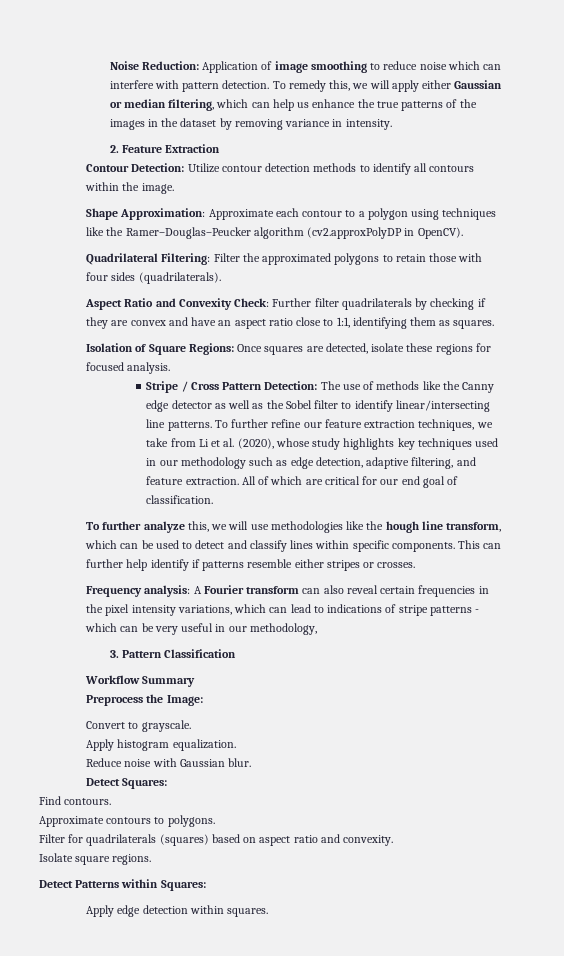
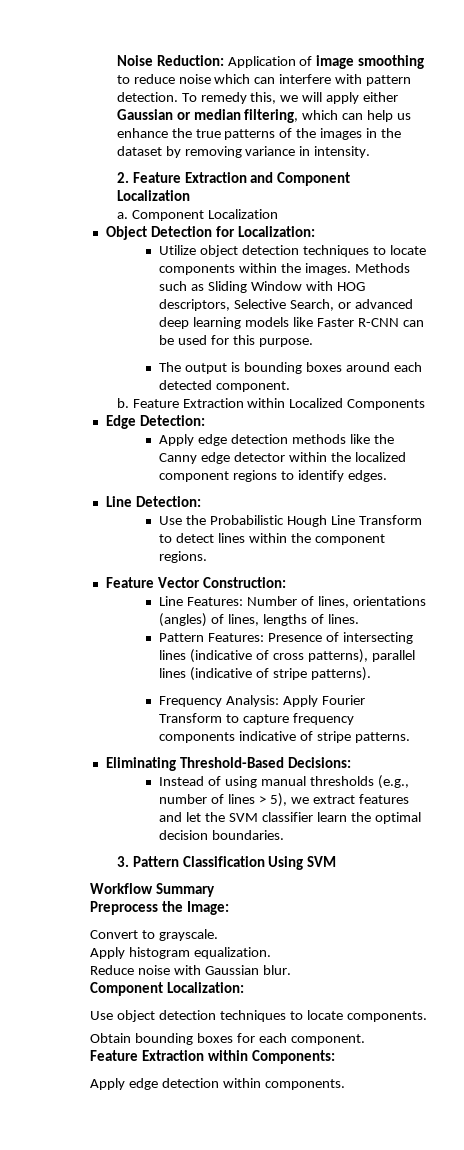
[86,163,475,175] [85,182,174,194] [86,208,497,220] [86,227,463,239] [86,253,483,265] [86,272,221,284] [85,298,486,310] [86,317,495,329] [86,343,491,355] [86,362,171,374] [146,381,375,393] // Contour Detection: Utilize contour detection methods to identify all contours within the image. // Shape Approximation: Approximate each contour to a polygon using techniques like the Ramer–Douglas–Peucker algorithm (cv2.approxPolyDP in OpenCV). // Quadrilateral Filtering: Filter the approximated polygons to retain those with four sides (quadrilaterals). // Aspect Ratio and Convexity Check: Further filter quadrilaterals by checking if they are convex and have an aspect ratio close to 1:1, identifying them as squares. // Isolation of Square Regions: Once squares are detected, isolate these regions for focused analysis. // Stripe / Cross Pattern Detection: The use of -> [250,172,351,186] [116,190,190,201] [116,209,278,221] [106,226,315,240] [159,245,426,257] [159,263,410,275] [159,281,365,293] [159,299,413,311] [159,317,424,329] [159,335,313,347] [159,362,422,374] [159,380,291,392] [116,398,426,410] [106,415,205,429] [159,434,289,446] and Component Localization // a. Component Localization // Object Detection for Localization: // Utilize object detection techniques to locate components within the images. Methods such as Sliding Window with HOG descriptors, Selective Search, or advanced deep learning models like Faster R-CNN can be used for this purpose. // The output is bounding boxes around each detected component. // b. Feature Extraction within Localized Components // Edge Detection: // Apply edge detection
[214,400,490,412] [146,419,493,431] [146,438,499,450] [146,457,476,469] [146,476,459,488] [146,495,214,504] [86,521,501,533] [85,540,502,552] [86,559,416,571] [86,585,489,597] [86,604,479,616] [85,623,317,635] as well as the Sobel filter to identify linear/intersecting line patterns. To further refine our feature extraction techniques, we take from Li et al. (2020), whose study highlights key techniques used in our methodology such as edge detection, adaptive filtering, and feature extraction. All of which are critical for our end goal of classification. // To further analyze this, we will use methodologies like the hough line transform, which can be used to detect and classify lines within specific components. This can further help identify if patterns resemble either stripes or crosses. // Frequency analysis: A Fourier transform can also reveal certain frequencies in the pixel intensity variations, which can lead to indications of stripe patterns - which can be very useful in our methodology, -> [288,452,406,462] [159,470,387,482] [106,496,201,507] [159,515,422,527] [159,533,385,545] [159,551,208,563] [106,577,286,588] [159,596,426,608] [159,613,359,627] [159,632,413,644] [159,649,415,663] [159,667,371,681] [159,695,365,707] [159,713,354,725] [159,731,410,743] [106,757,351,771] [159,775,409,789] [159,793,409,807] [159,812,421,824] [159,830,285,840] within the localized component regions to identify edges. // Line Detection: // Use the Probabilistic Hough Line Transform to detect lines within the component regions. // Feature Vector Construction: // Line Features: Number of lines, orientations (angles) of lines, lengths of lines. // Pattern Features: Presence of intersecting lines (indicative of cross patterns), parallel lines (indicative of stripe patterns). // Frequency Analysis: Apply Fourier Transform to capture frequency components indicative of stripe patterns. // Eliminating Threshold-Based Decisions: // Instead of using manual thresholds (e.g., number of lines > 5), we extract features and let the SVM classifier learn the optimal decision boundaries.
(237, 653) none -> [268,856,337,870] Using SVM
[86,778,168,789] [39,796,112,805] [39,815,215,827] [39,834,394,846] [39,853,152,865] [39,879,206,891] Detect Squares: // Find contours. // Approximate contours to polygons. // Filter for quadrilaterals (squares) based on aspect ratio and convexity. // Isolate square regions. // Detect Patterns within Squares: -> [90,982,245,996] [90,1010,427,1022] [90,1033,365,1045] [90,1050,335,1064] Component Localization: // Use object detection techniques to locate components. // Obtain bounding boxes for each component. // Feature Extraction within Components:
[227,908,269,917] squares. -> [264,1079,345,1090] components.

